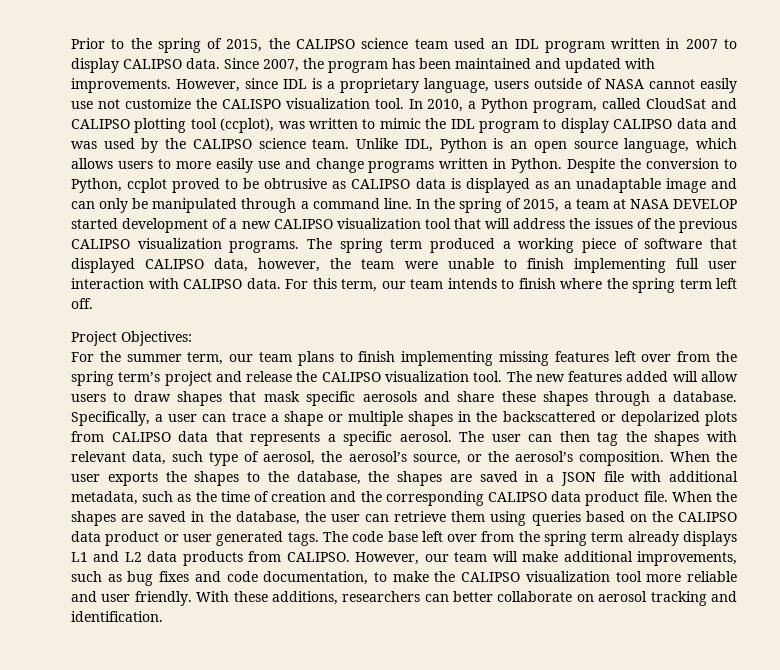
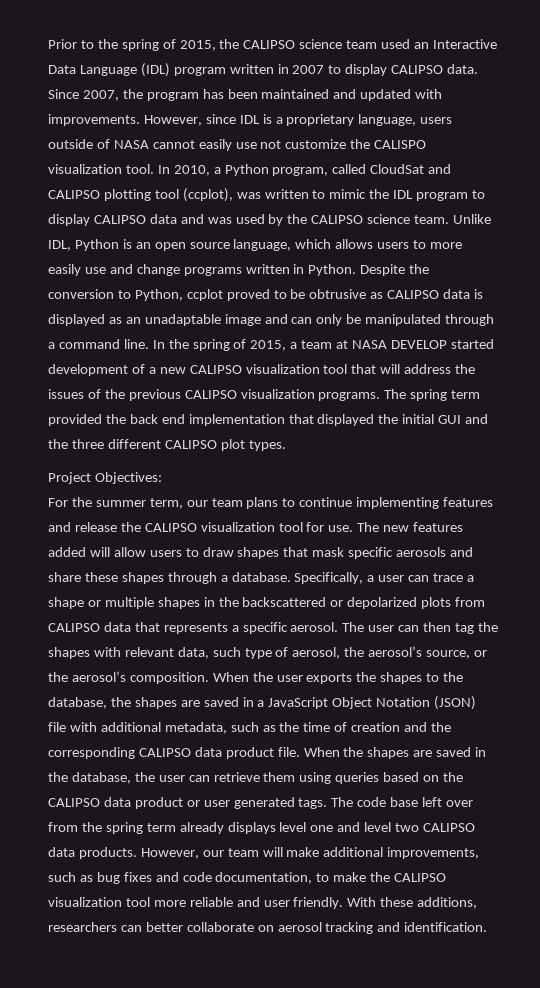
[514,39,539,49] IDL -> [432,39,497,49] [48,63,170,77] Interactive Data Language (IDL)
[430,238,737,253] [71,258,737,273] [71,278,737,293] [71,298,93,309] produced a working piece of software that displayed CALIPSO data, however, the team were unable to finish implementing full user interaction with CALIPSO data. For this term, our team intends to finish where the spring term left off. -> [48,414,489,426] [48,439,286,451] provided the back end implementation that displayed the initial GUI and the three different CALIPSO plot types.
[358,351,737,366] [71,371,212,386] finish implementing missing features left over from the spring term’s project -> [299,497,494,509] continue implementing features
[473,371,503,382] tool. -> [278,522,354,532] tool for use.
[560,472,596,486] JSON -> [268,696,477,710] JavaScript Object Notation (JSON)
[71,551,350,566] L1 and L2 data products from CALIPSO. -> [279,822,476,832] [48,847,137,859] level one and level two CALIPSO data products.

